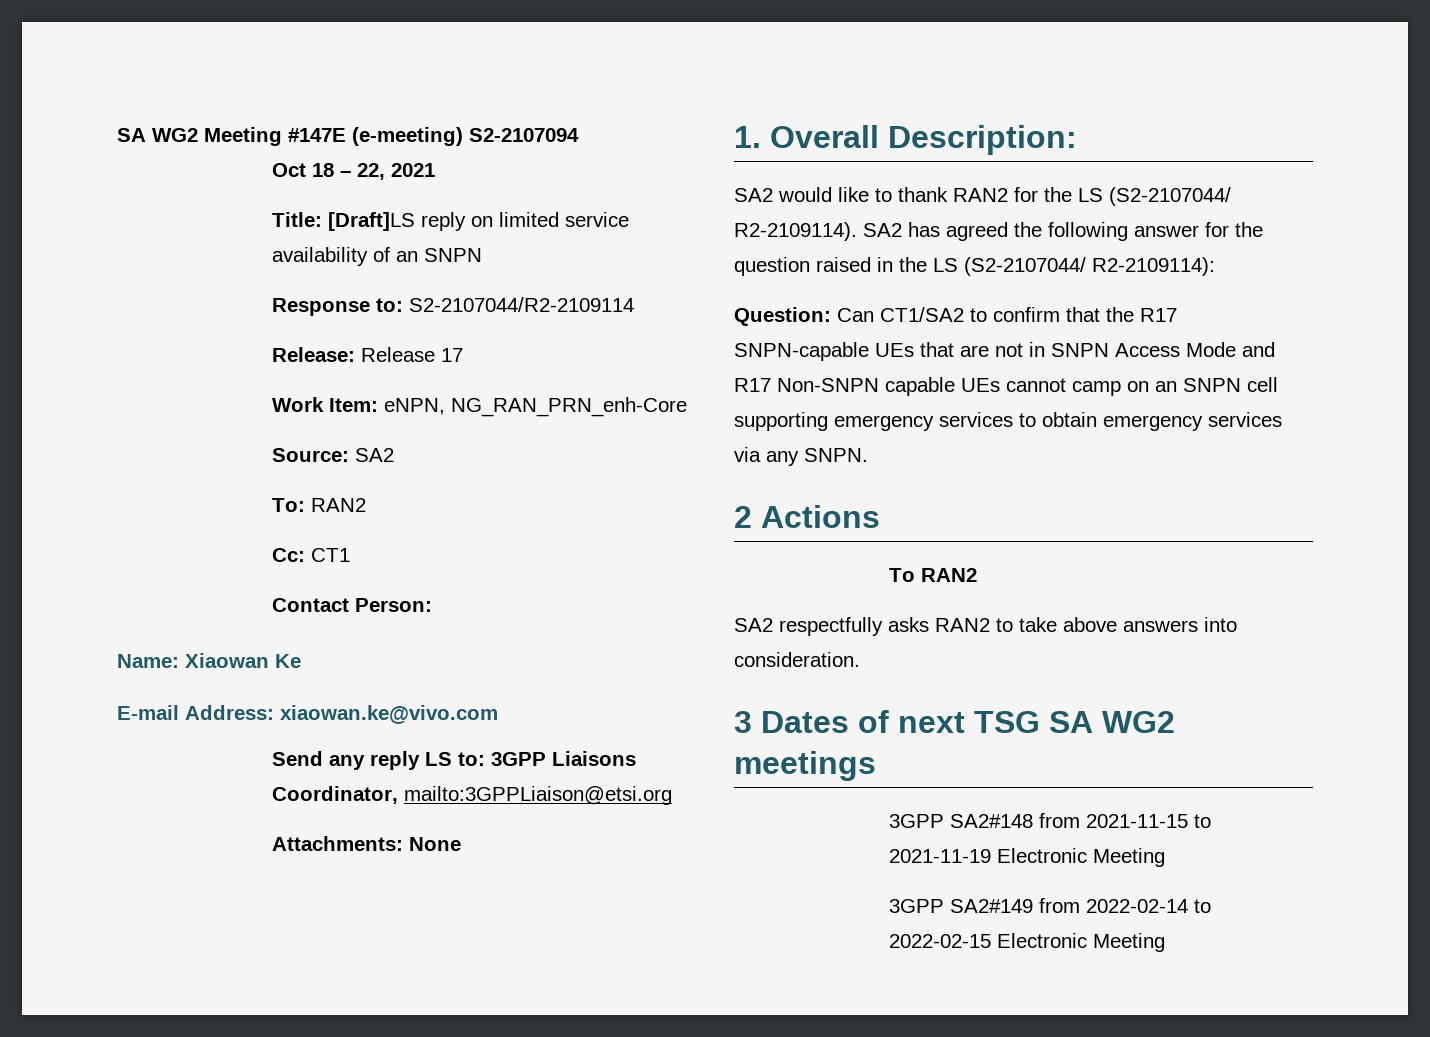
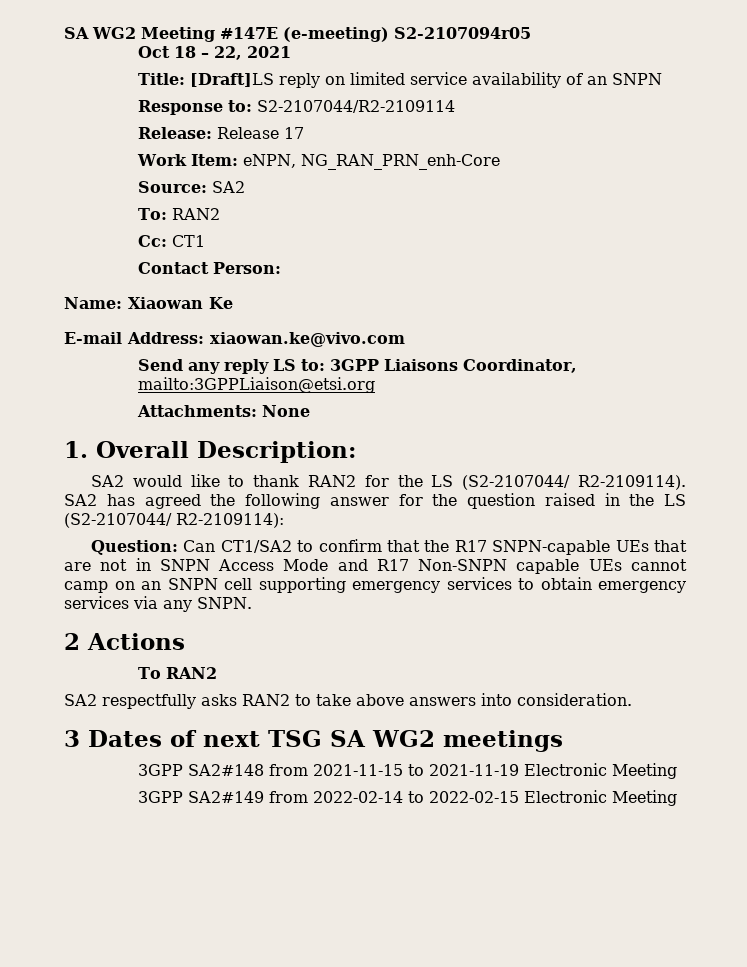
[469,128,579,142] S2-2107094 -> [394,27,531,39] S2-2107094r05

